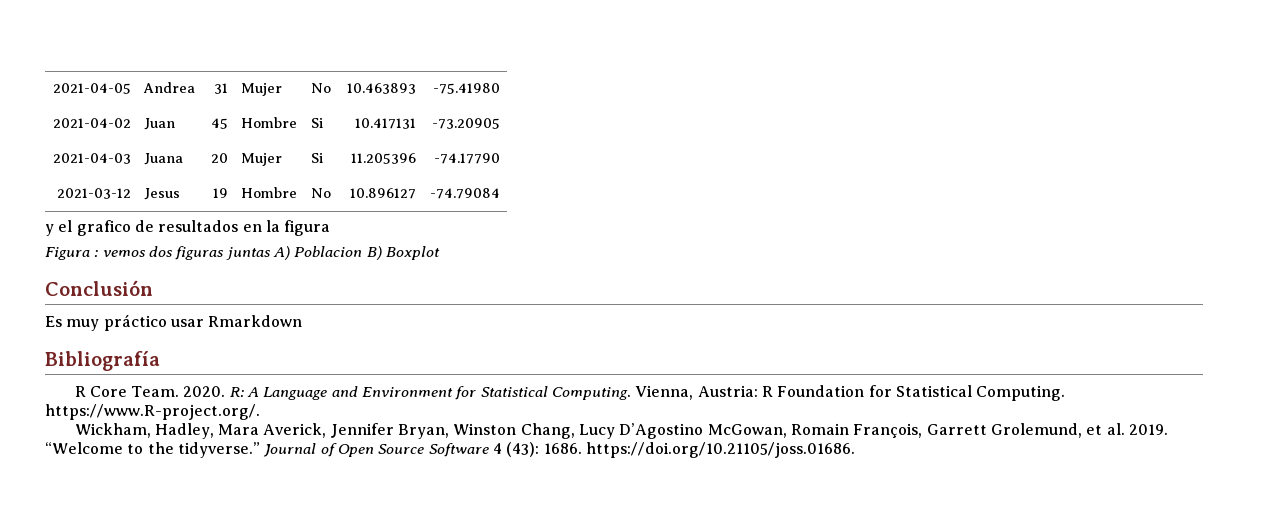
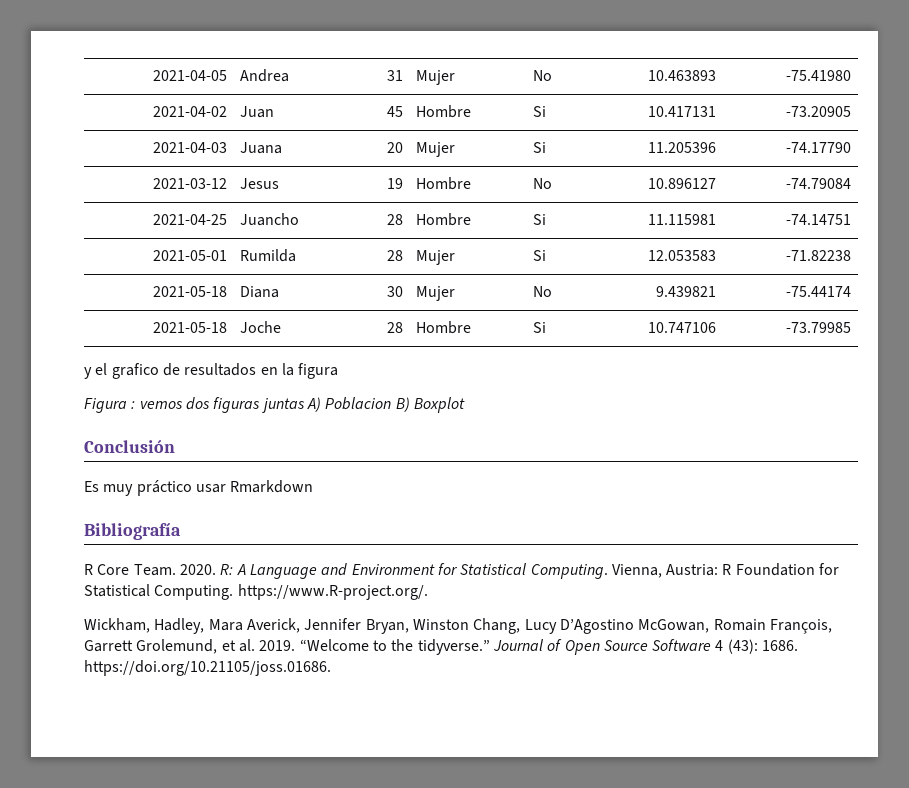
(501, 193) none -> [152,214,227,225] [240,213,300,226] [386,214,403,225] [416,213,472,226] [533,214,547,225] [647,214,716,225] [785,214,851,225] [152,250,227,261] [240,249,297,262] [386,250,403,261] [416,250,456,265] [533,250,547,261] [647,250,716,261] [785,250,851,261] [152,286,227,297] [240,286,280,298] [386,286,403,297] [416,286,456,301] [533,286,553,297] [655,286,716,297] [785,286,851,297] [152,322,227,333] [240,321,282,333] [386,322,403,333] [416,321,472,334] [533,322,547,333] [647,322,716,333] [785,322,851,333] // 2021-04-25 | Juancho | 28 | Hombre | Si | 11.115981 | -74.14751 // 2021-05-01 | Rumilda | 28 | Mujer | Si | 12.053583 | -71.82238 // 2021-05-18 | Diana | 30 | Mujer | No | 9.439821 | -75.44174 // 2021-05-18 | Joche | 28 | Hombre | Si | 10.747106 | -73.79985

